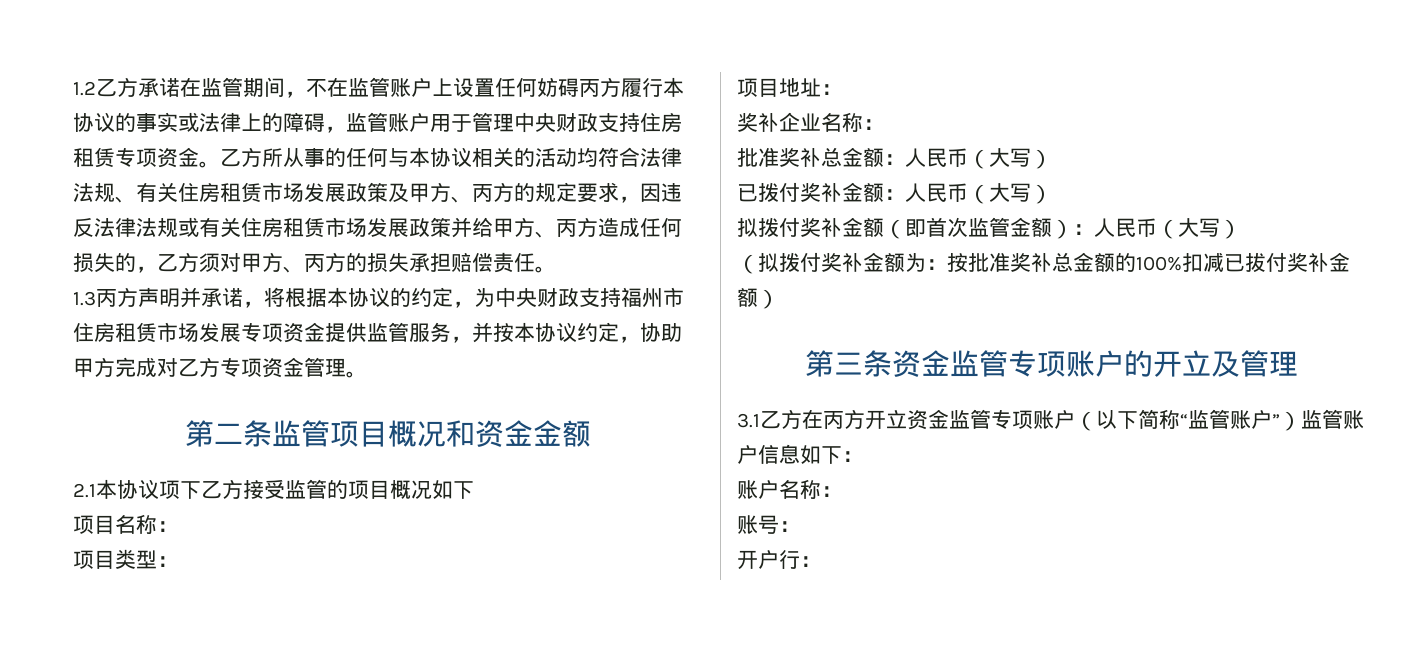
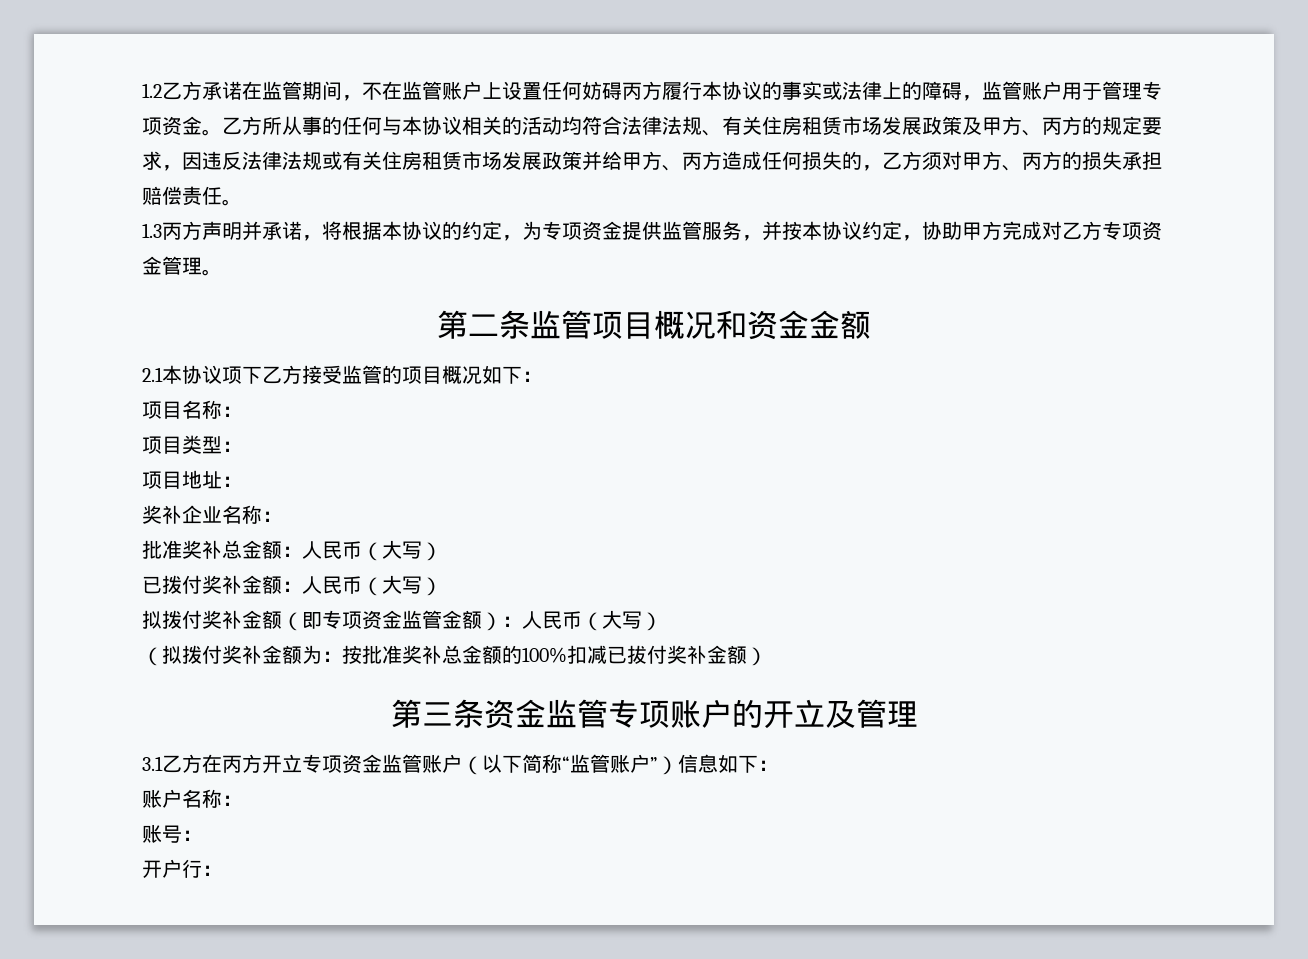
[514,112,682,133] [73,147,115,168] 中央财政支持住房租赁 -> (1142, 91) none
[495,287,684,308] [73,322,241,343] 中央财政支持福州市住房租赁市场发展 -> (542, 230) none
(474, 490) none -> [522,371,542,382] ：
[926,217,968,237] 首次 -> [322,610,402,630] 专项资金
[907,409,1033,430] 资金监管专项 -> [302,754,422,774] 专项资金监管
[1301,409,1364,429] [737,445,758,464] 监管账户 -> (678, 765) none

